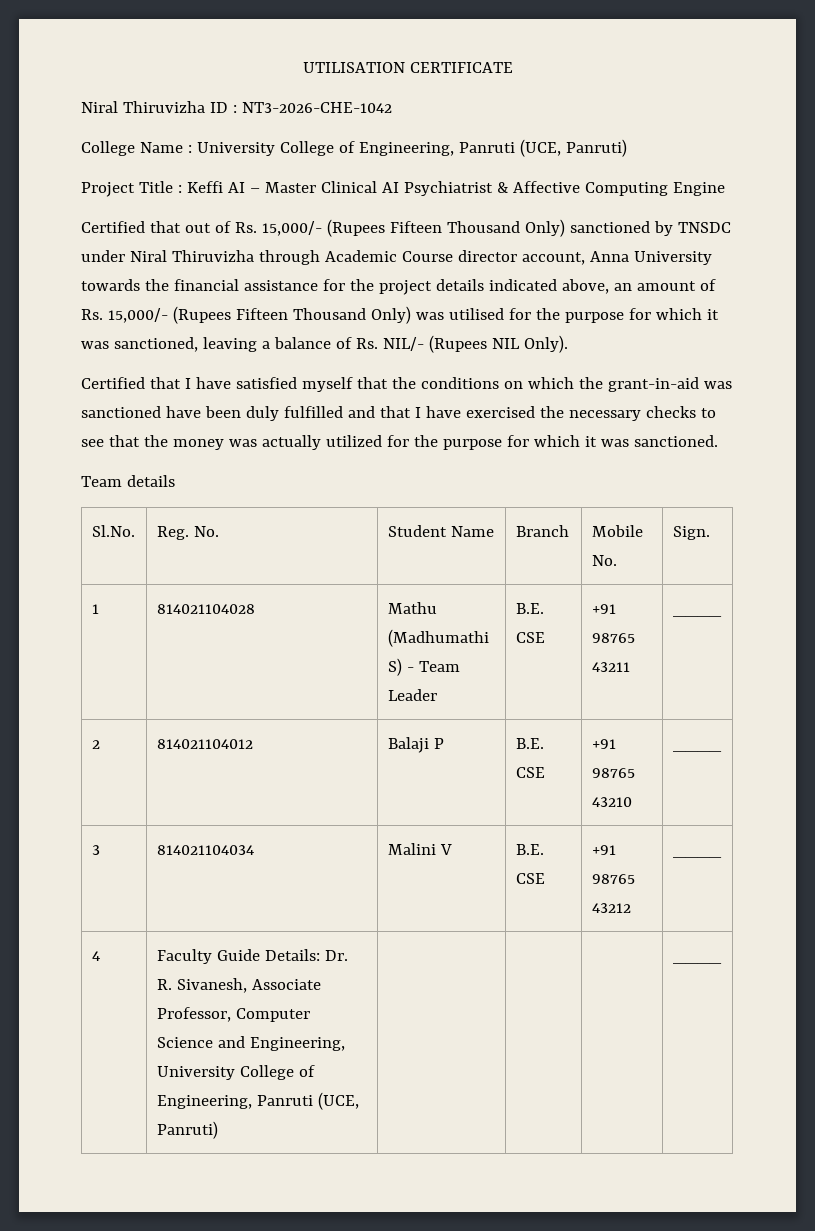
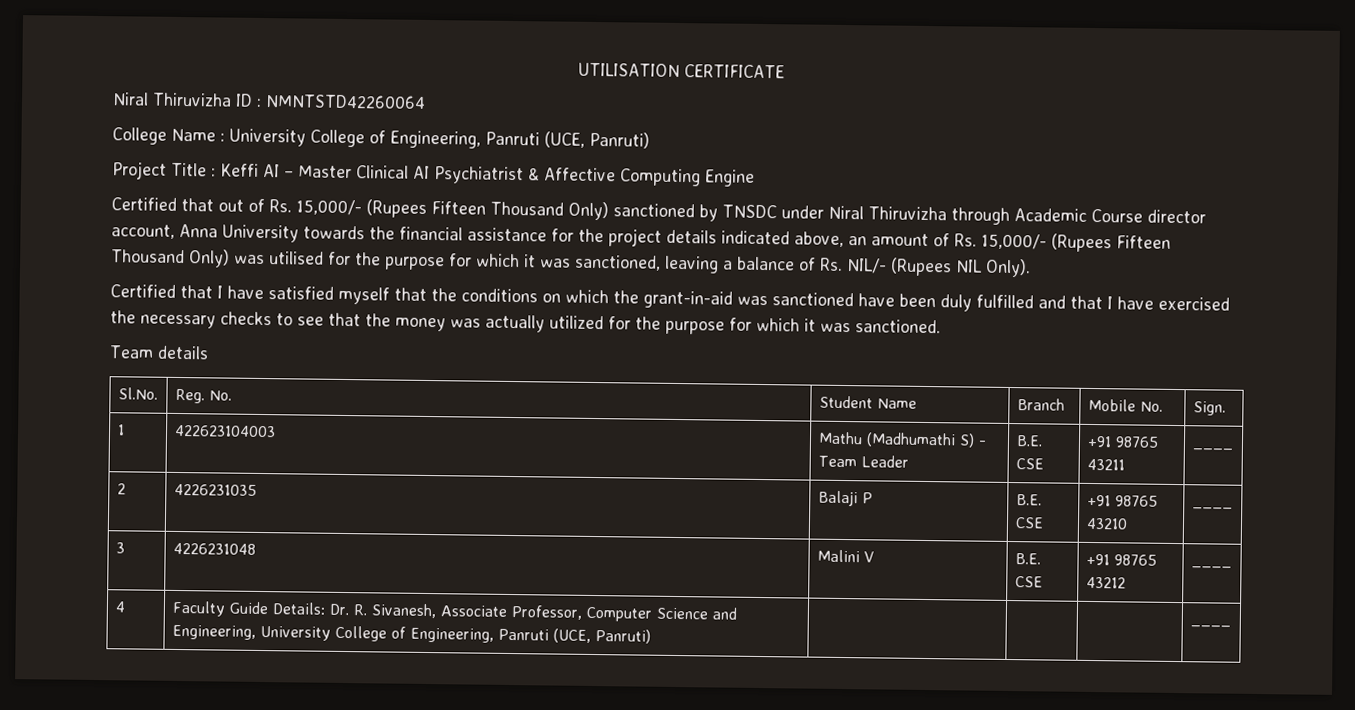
[241,102,392,113] NT3-2026-CHE-1042 -> [265,94,426,109] NMNTSTD42260064
[156,604,255,614] 814021104028 -> [173,424,276,438] 422623104003
[156,739,253,749] 814021104012 -> [173,483,257,496] 4226231035
[156,845,254,855] 814021104034 -> [172,542,256,555] 4226231048

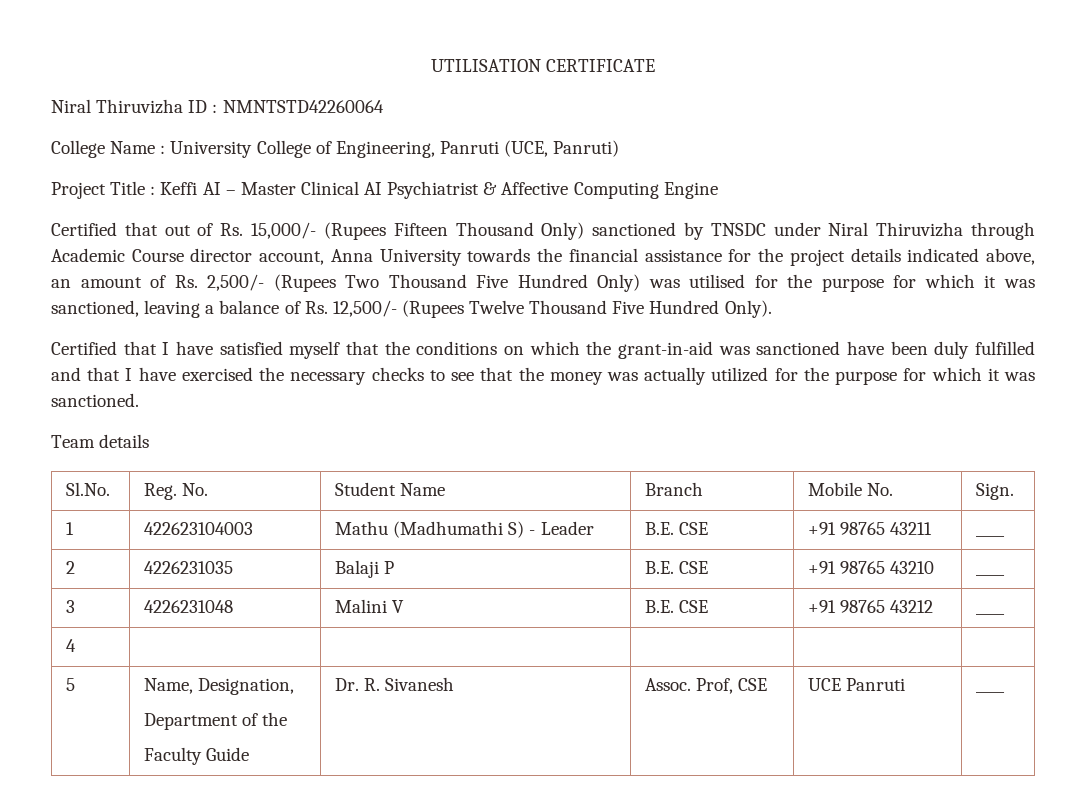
[981,233,1171,253] [111,249,185,264] 15,000/- (Rupees Fifteen Thousand -> [207,274,588,292] 2,500/- (Rupees Two Thousand Five Hundred
[846,257,983,277] NIL/- (Rupees NIL -> [332,300,720,318] 12,500/- (Rupees Twelve Thousand Five Hundred
[817,455,857,468] Team -> (536, 532) none
[171,600,737,622] [171,624,651,644] Faculty Guide Details: Dr. R. Sivanesh, Associate Professor, Computer Science and Engineering, University College of Engineering, Panruti (UCE, Panruti) | | | -> [66,678,76,691] [144,678,295,695] [144,712,288,730] [144,747,250,765] [335,677,455,691] [645,678,768,694] [808,678,906,691] | | | | // 5 | Name, Designation, // Department of the // Faculty Guide | Dr. R. Sivanesh | Assoc. Prof, CSE | UCE Panruti

